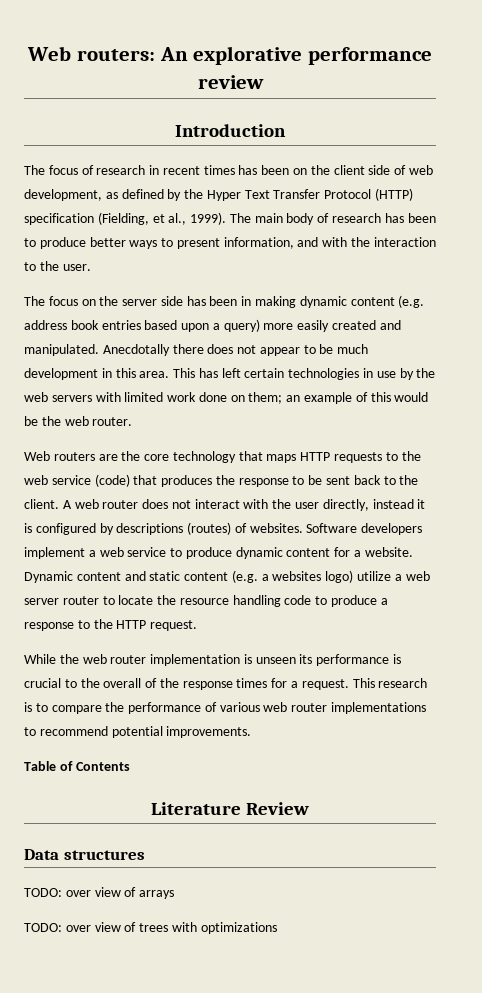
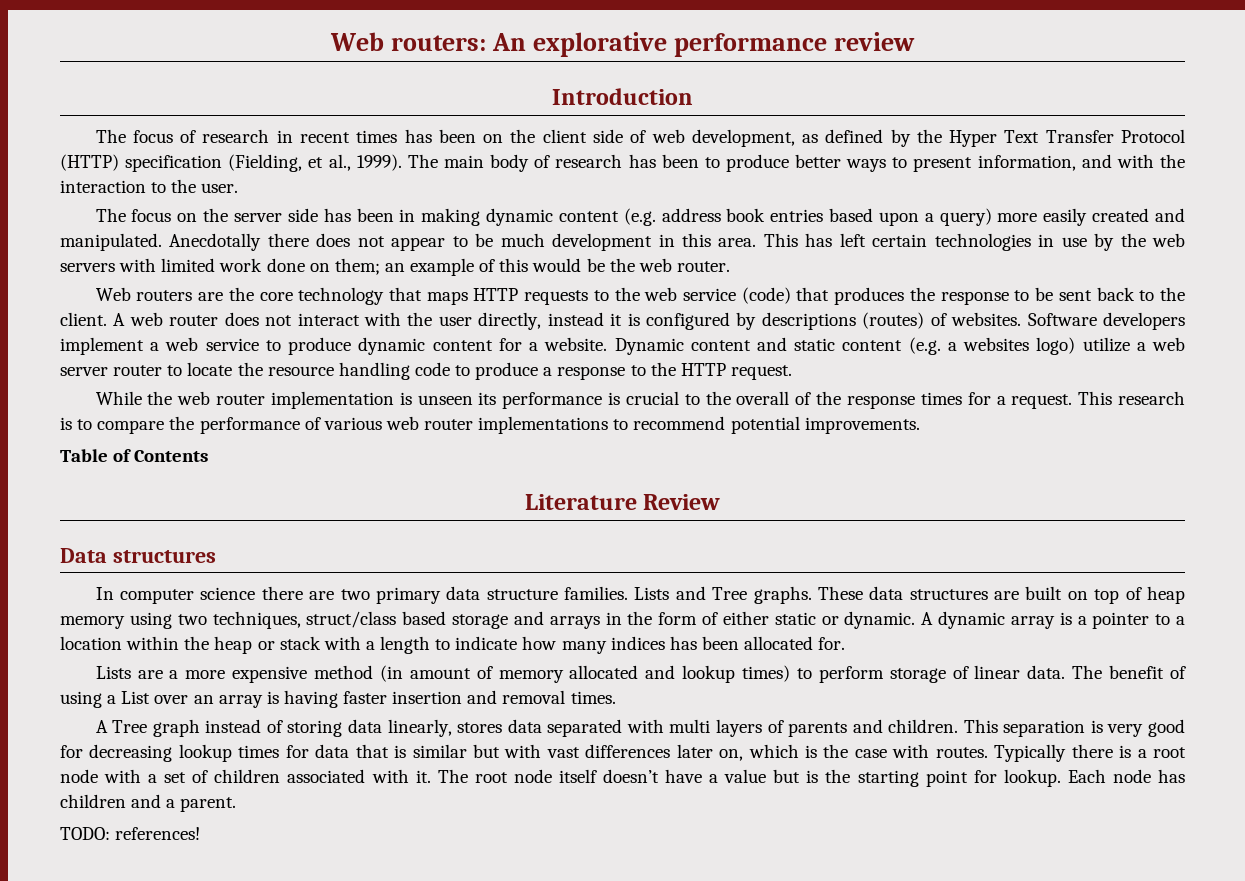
[24,887,175,899] [24,922,277,934] TODO: over view of arrays // TODO: over view of trees with optimizations -> [95,586,1186,604] [60,611,1186,629] [60,636,846,654] [95,665,1187,683] [60,690,616,708] [95,719,1185,737] [60,744,1187,762] [60,769,1186,787] [60,794,237,812] [60,827,201,840] In computer science there are two primary data structure families. Lists and Tree graphs. These data structures are built on top of heap memory using two techniques, struct/class based storage and arrays in the form of either static or dynamic. A dynamic array is a pointer to a location within the heap or stack with a length to indicate how many indices has been allocated for. // Lists are a more expensive method (in amount of memory allocated and lookup times) to perform storage of linear data. The benefit of using a List over an array is having faster insertion and removal times. // A Tree graph instead of storing data linearly, stores data separated with multi layers of parents and children. This separation is very good for decreasing lookup times for data that is similar but with vast differences later on, which is the case with routes. Typically there is a root node with a set of children associated with it. The root node itself doesn’t have a value but is the starting point for lookup. Each node has children and a parent. // TODO: references!

